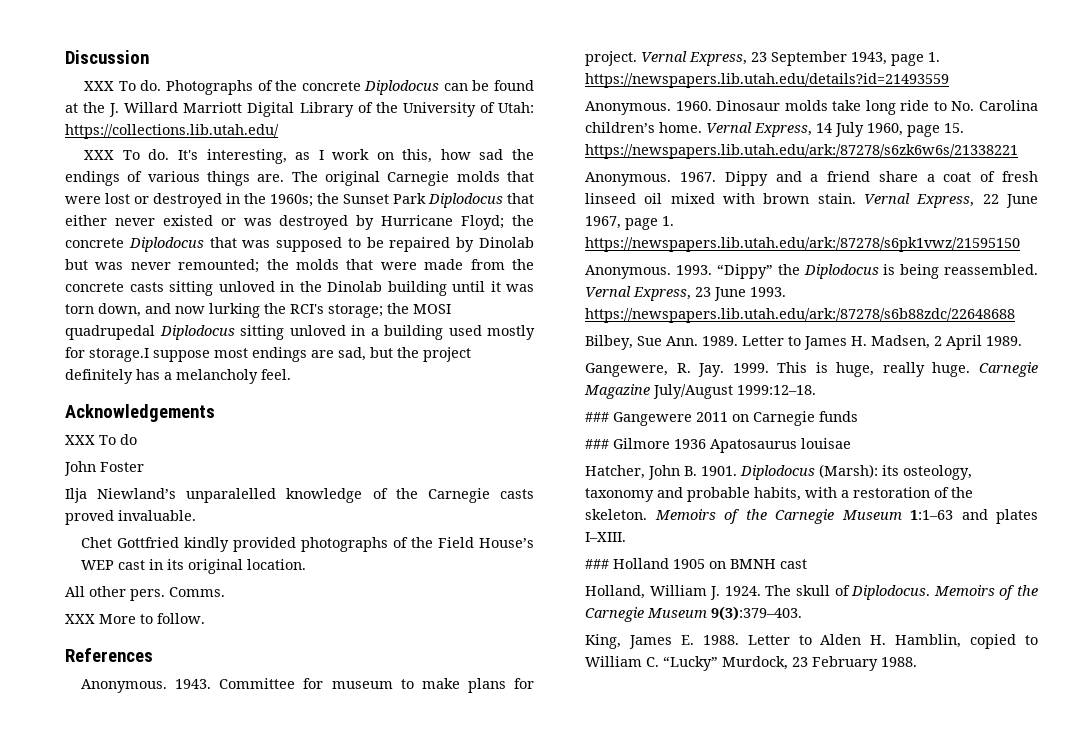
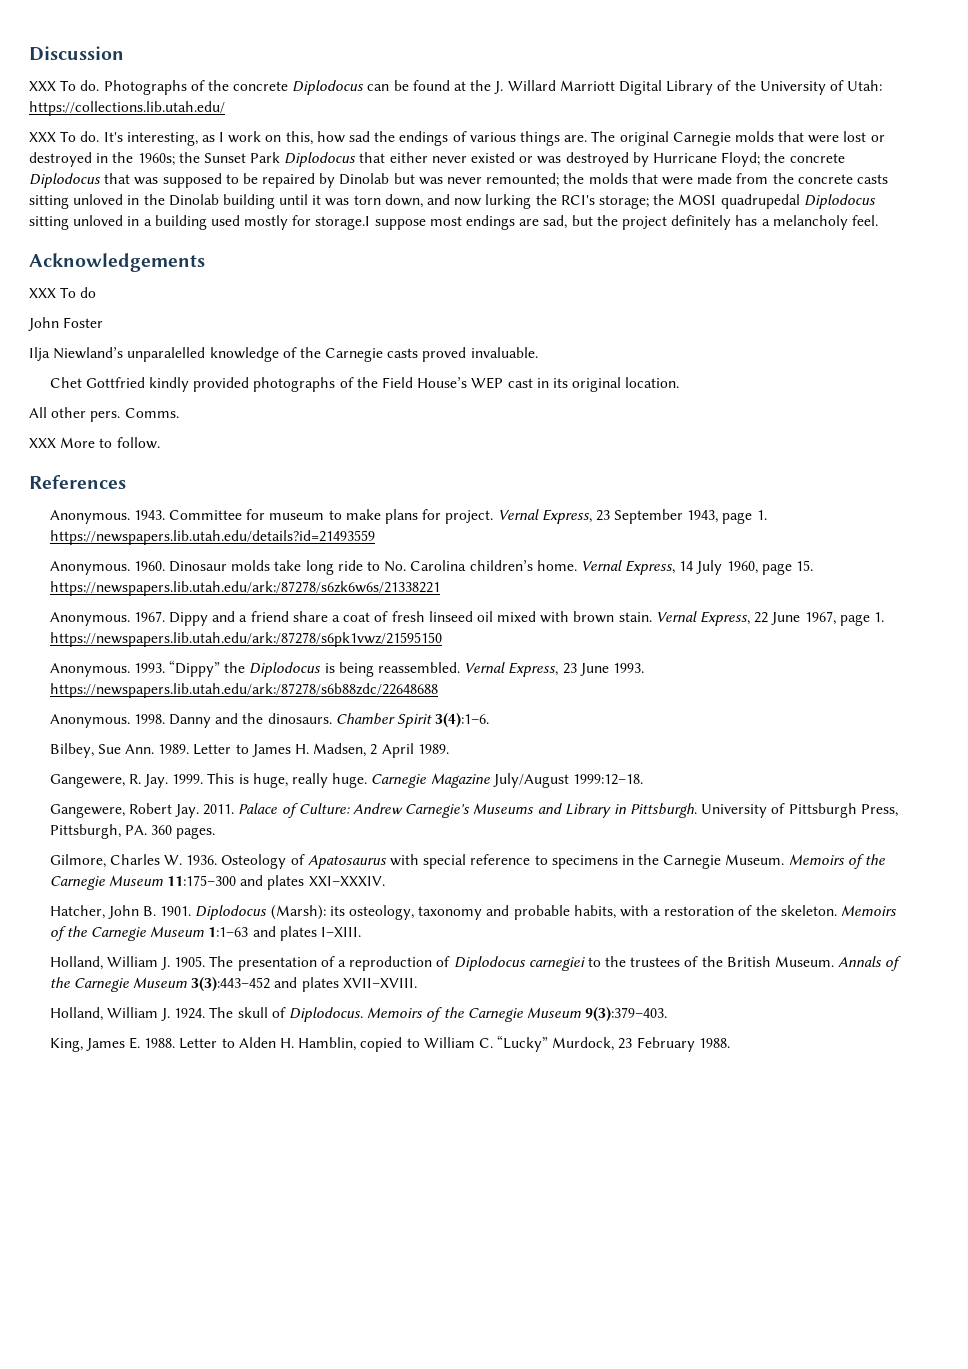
(1016, 315) none -> [49,713,490,728] // Anonymous. 1998. Danny and the dinosaurs. Chamber Spirit 3(4):1–6.
[585,411,859,426] [585,438,852,453] ### Gangewere 2011 on Carnegie funds // ### Gilmore 1936 Apatosaurus louisae -> [49,803,898,818] [49,824,216,839] [49,854,885,869] [49,875,385,890] Gangewere, Robert Jay. 2011. Palace of Culture: Andrew Carnegie's Museums and Library in Pittsburgh. University of Pittsburgh Press, Pittsburgh, PA. 360 pages. // Gilmore, Charles W. 1936. Osteology of Apatosaurus with special reference to specimens in the Carnegie Museum. Memoirs of the Carnegie Museum 11:175–300 and plates XXI–XXXIV.
[585,558,808,569] ### Holland 1905 on BMNH cast -> [49,956,902,971] [49,977,417,992] Holland, William J. 1905. The presentation of a reproduction of Diplodocus carnegiei to the trustees of the British Museum. Annals of the Carnegie Museum 3(3):443–452 and plates XVII–XVIII.

